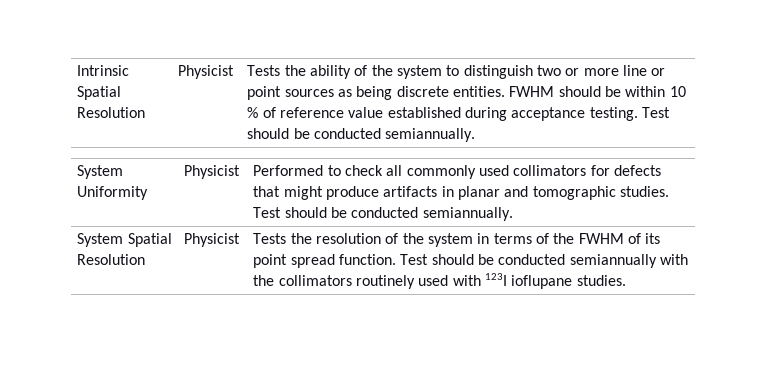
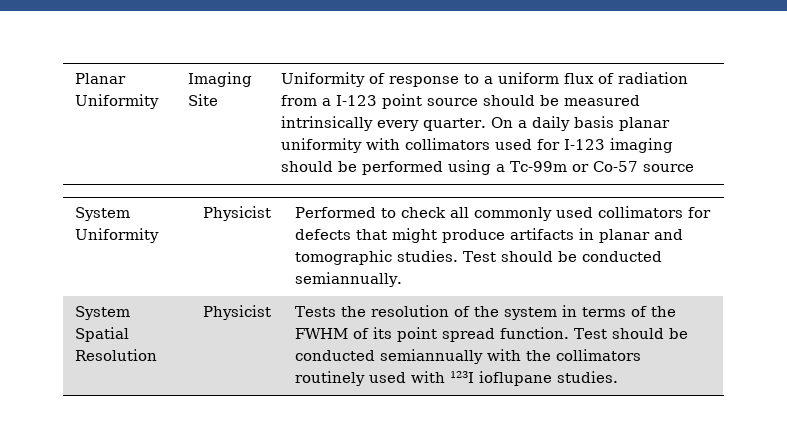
[77,65,130,76] [77,86,122,100] [77,107,146,118] [178,65,235,79] [247,65,666,79] [247,86,686,100] [247,107,671,121] [247,128,476,142] Intrinsic Spatial Resolution | Physicist | Tests the ability of the system to distinguish two or more line or point sources as being discrete entities. FWHM should be within 10 % of reference value established during acceptance testing. Test should be conducted semiannually. -> [74,73,126,84] [74,94,159,109] [187,72,252,87] [187,94,218,106] [280,72,688,87] [280,94,640,109] [280,116,670,131] [280,138,673,153] [280,160,694,175] Planar Uniformity | Imaging Site | Uniformity of response to a uniform flux of radiation from a I-123 point source should be measured intrinsically every quarter. On a daily basis planar uniformity with collimators used for I-123 imaging should be performed using a Tc-99m or Co-57 source

